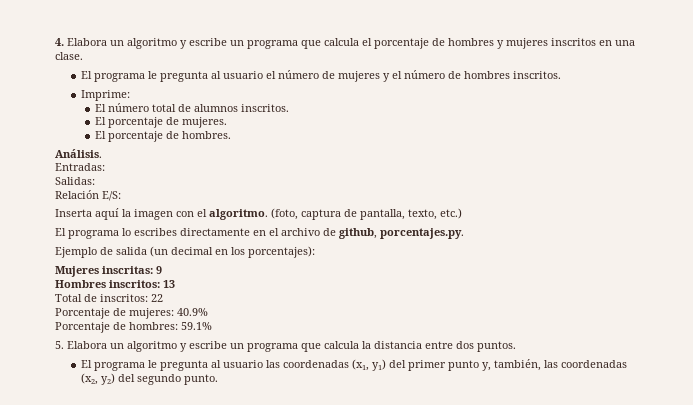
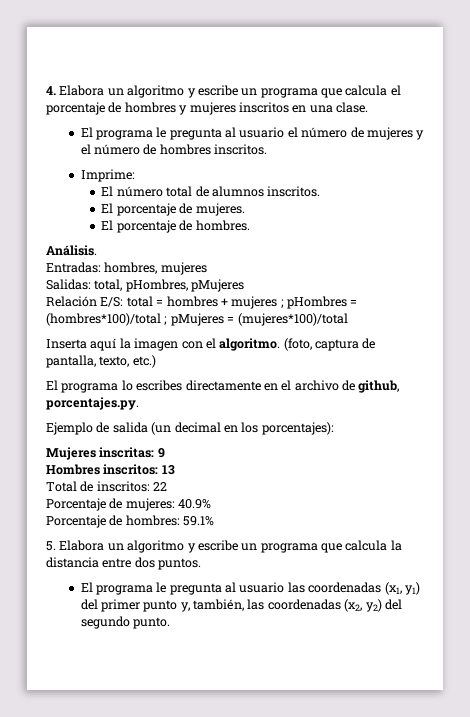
(105, 167) none -> [104,262,207,275] hombres, mujeres
(95, 181) none -> [94,279,245,292] total, pHombres, pMujeres
(121, 196) none -> [126,296,358,309] [46,313,348,326] total = hombres + mujeres ; pHombres = (hombres*100)/total ; pMujeres = (mujeres*100)/total

